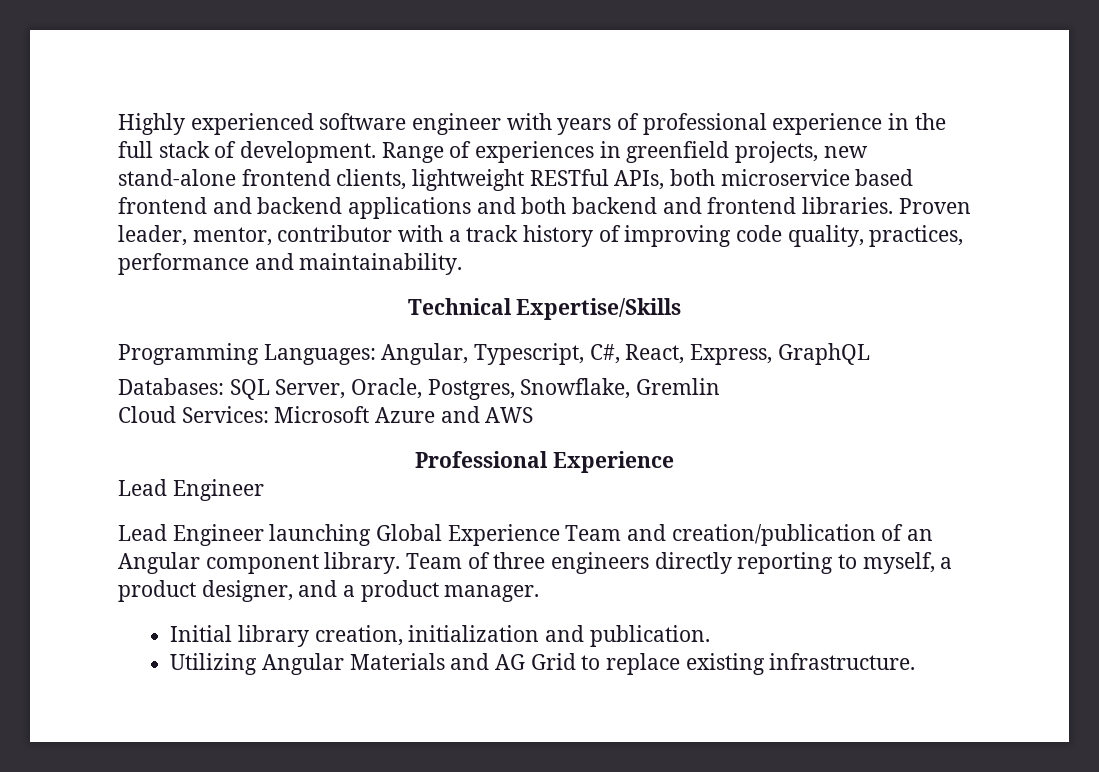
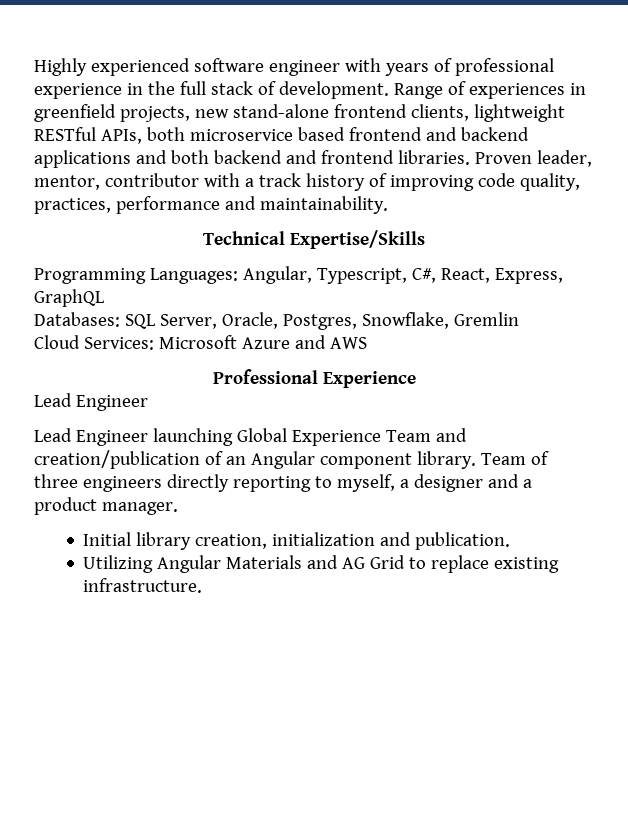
[118,580,293,602] product designer, -> [413,474,483,492] designer

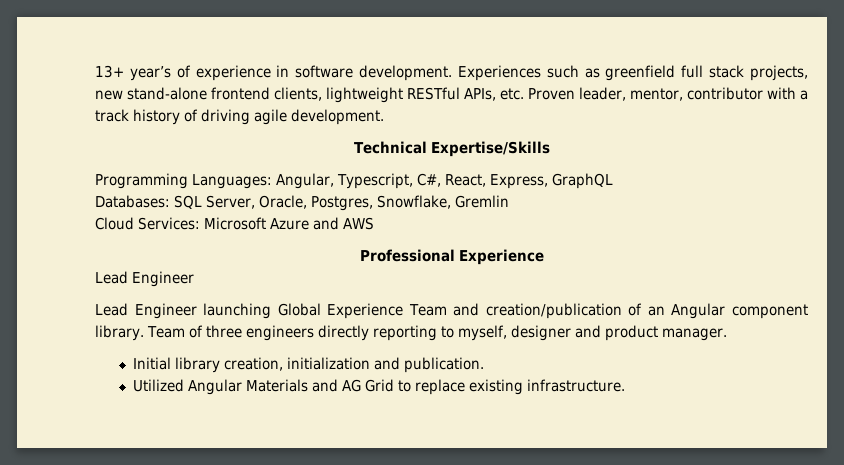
[34,58,554,76] [34,81,586,99] [34,104,116,122] Highly experienced software engineer with years of professional experience in the full stack of development. Range of experiences in greenfield -> [95,65,745,81] 13+ year’s of experience in software development. Experiences such as greenfield full stack
[146,127,529,141] [34,150,470,168] both microservice based frontend and backend applications and both backend and frontend libraries. -> [500,88,524,100] etc.
[389,173,580,191] [34,196,388,214] improving code quality, practices, performance and maintainability. -> [201,109,384,125] driving agile development.
[399,479,409,488] a -> (507, 333) none
[522,479,532,488] a -> (601, 331) none
[83,555,154,573] Utilizing -> [132,379,184,392] Utilized

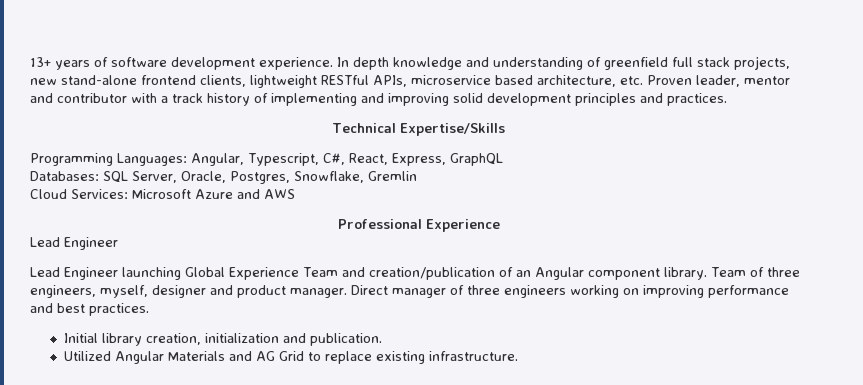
[129,65,600,81] year’s of experience in software development. Experiences such as -> [55,57,601,70] years of software development experience. In depth knowledge and understanding of
(496, 94) none -> [411,75,616,87] microservice based architecture,
[630,88,683,101] mentor, -> [744,76,790,85] [30,93,53,103] mentor and
[201,109,384,125] driving agile development. -> [271,93,727,106] implementing and improving solid development principles and practices.
[245,325,454,341] engineers directly reporting to -> [30,285,96,298] engineers,
(727, 334) none -> [351,285,789,298] [30,303,149,316] Direct manager of three engineers working on improving performance and best practices.

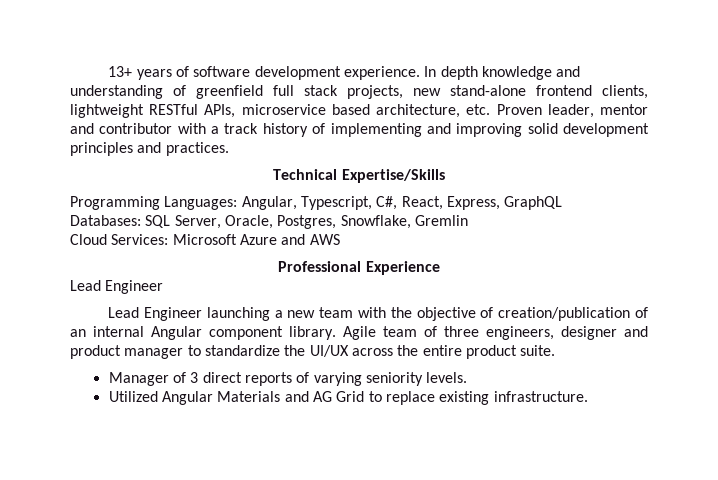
[185,267,365,280] Global Experience Team and -> [274,307,494,321] a new team with the objective of
(531, 273) none -> [93,326,144,337] internal
[710,267,746,277] Team -> [343,326,417,340] Agile team
[100,285,148,298] myself, -> (554, 333) none
[290,285,789,298] [30,303,149,316] [64,333,383,346] manager. Direct manager of three engineers working on improving performance and best practices. // Initial library creation, initialization and publication. -> [124,345,556,359] [108,372,468,386] manager to standardize the UI/UX across the entire product suite. // Manager of 3 direct reports of varying seniority levels.

